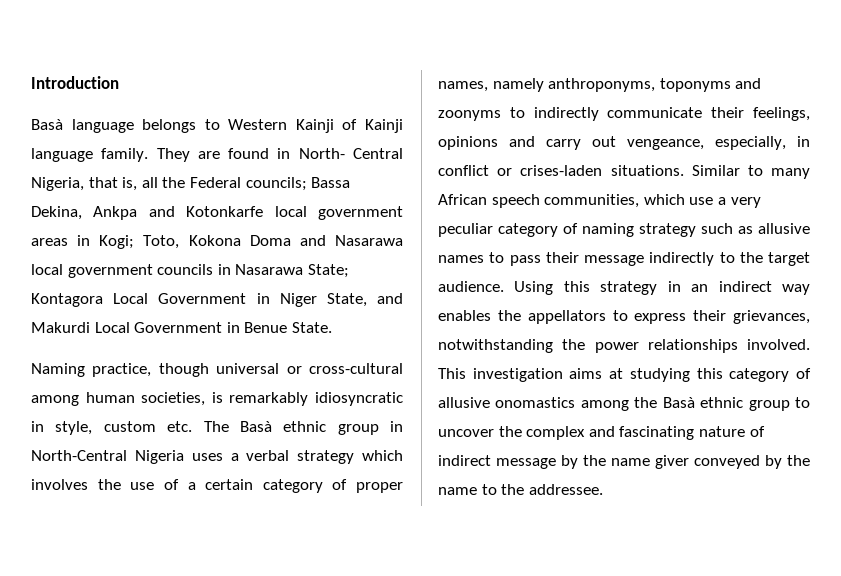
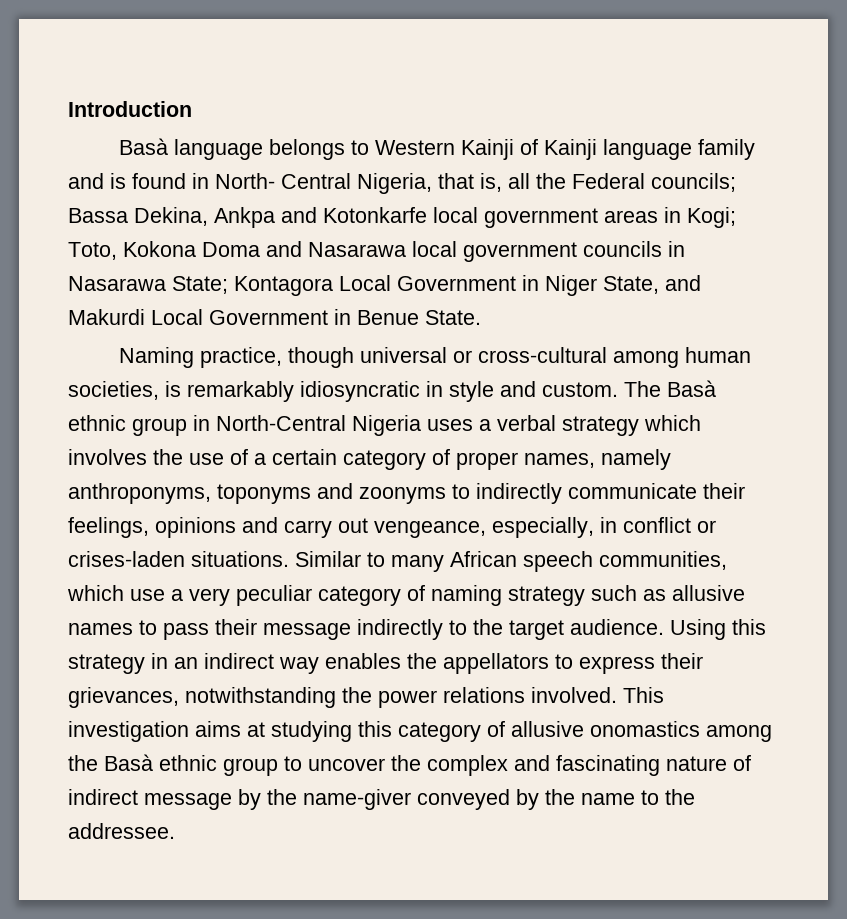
[101,148,220,162] family. They are -> [697,139,755,160] [68,173,126,189] family and is
[55,421,193,435] style, custom etc. -> [449,381,618,402] style and custom.
[647,339,738,353] relationships -> [443,687,525,703] relations
[611,455,689,469] name giver -> [303,789,411,810] name-giver

